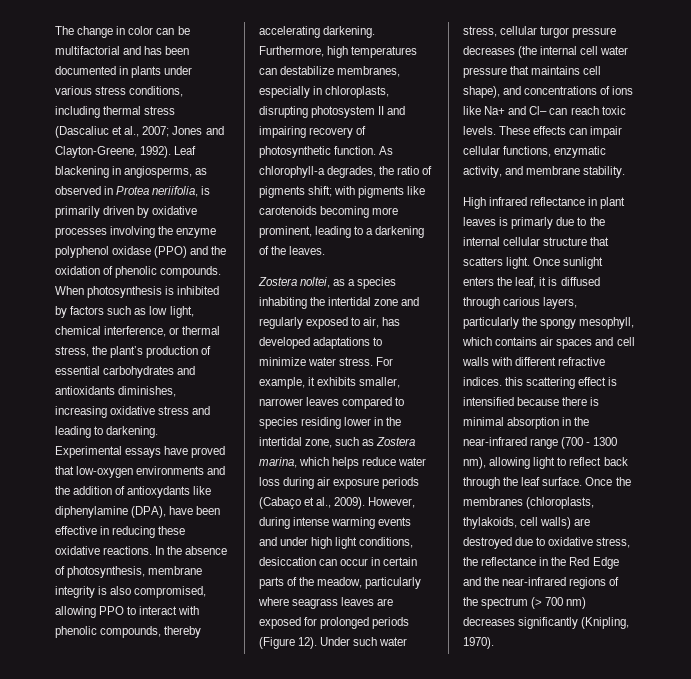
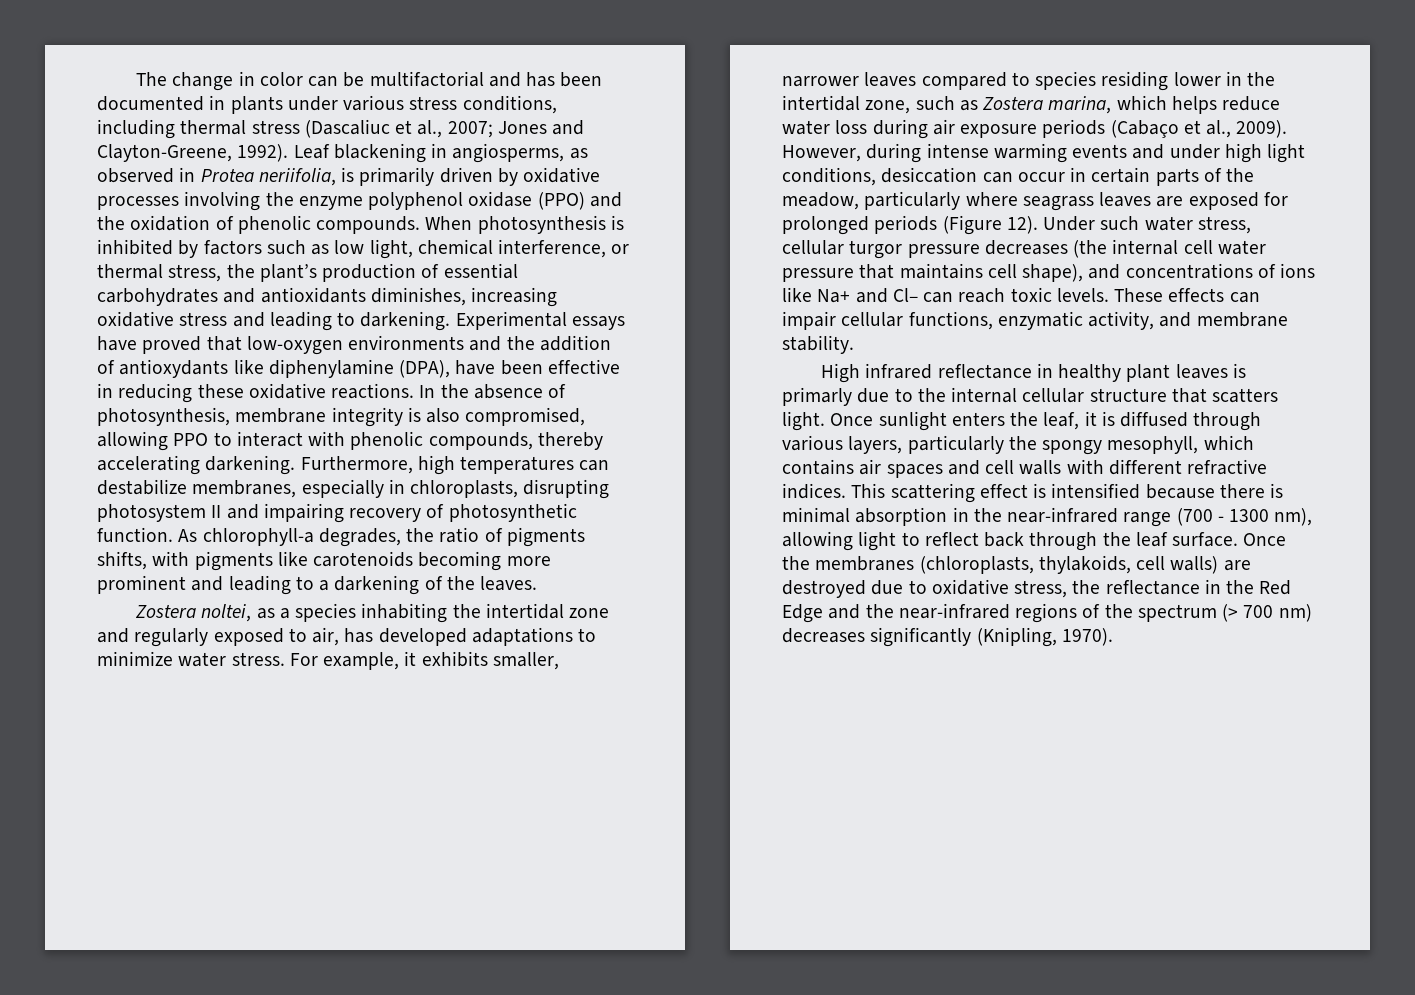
[308,186,333,197] shift; -> [97,551,147,570] shifts,
[259,226,312,238] prominent, -> [97,575,224,594] prominent and
(598, 201) none -> [1058,364,1122,382] healthy
[503,297,541,306] carious -> [782,435,843,451] various
[505,377,524,386] this -> [851,483,886,498] This

